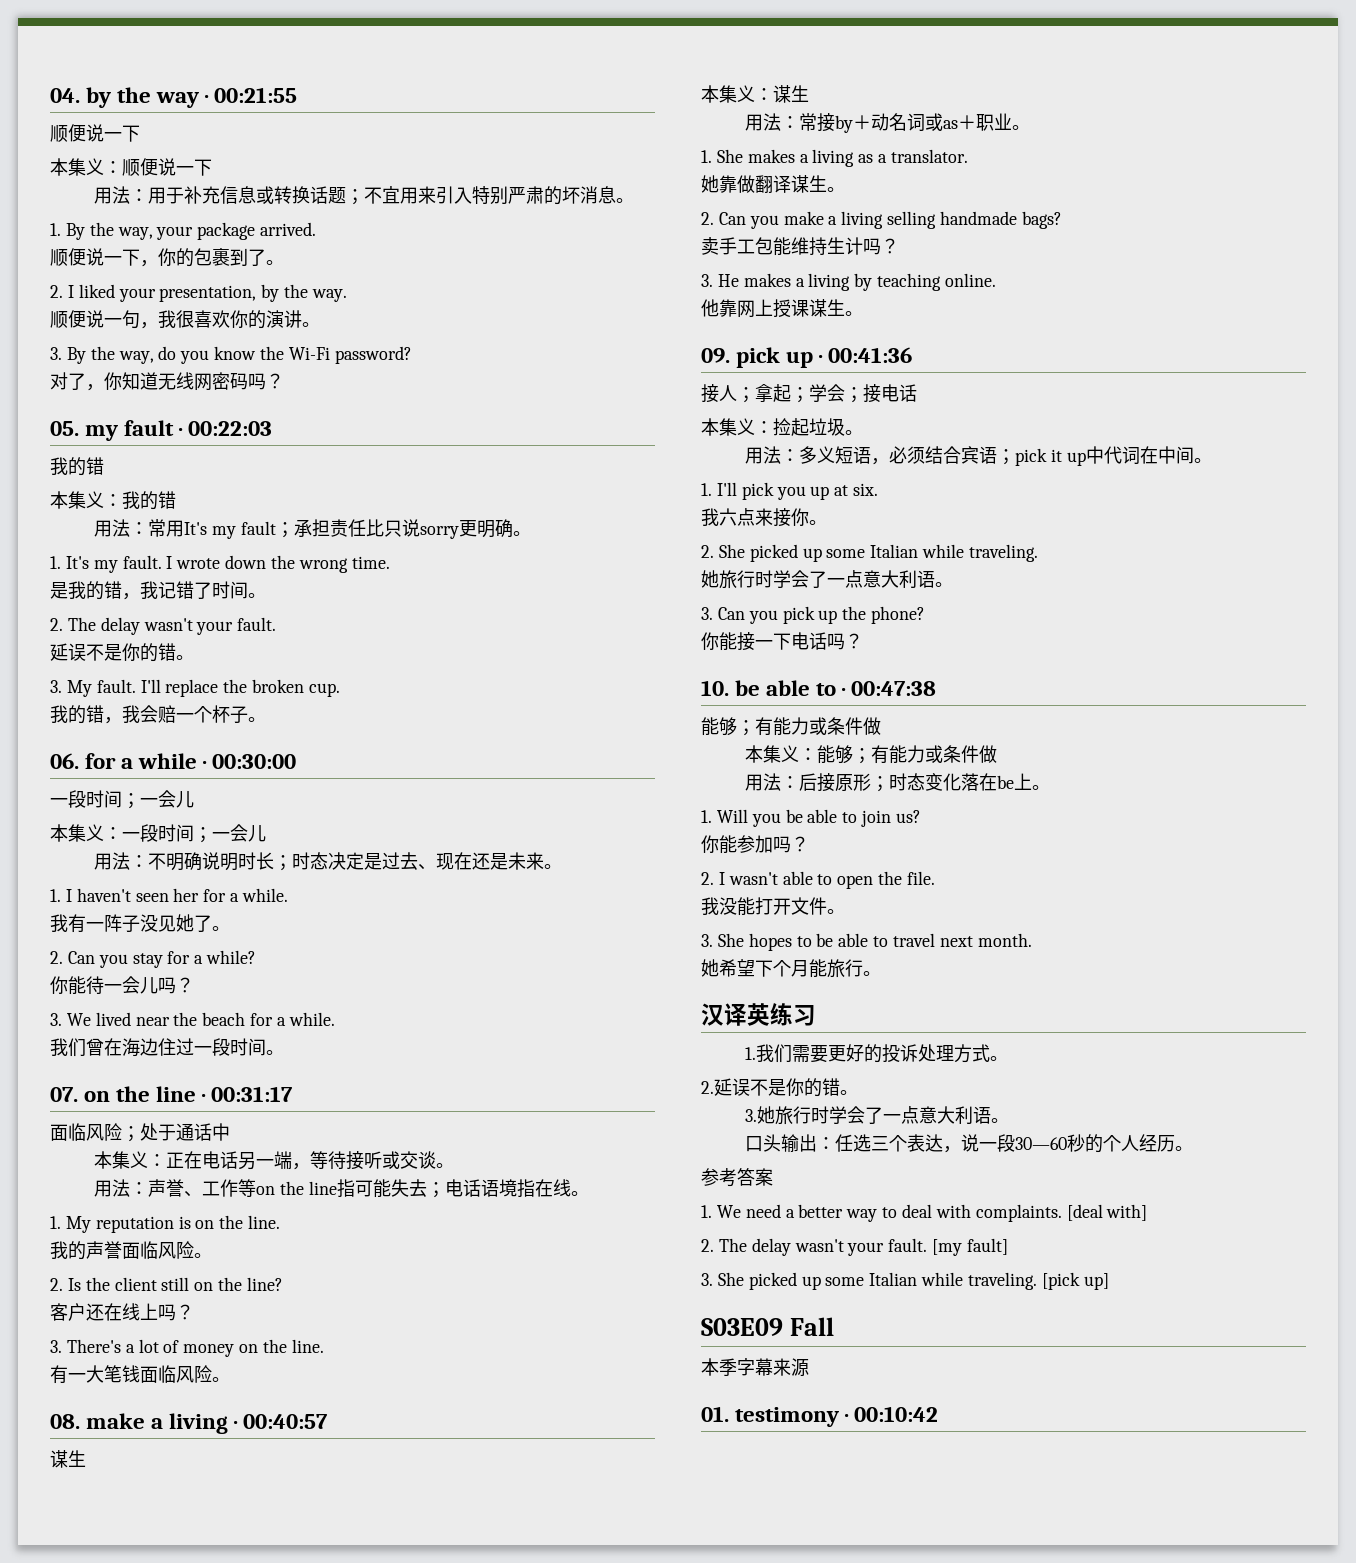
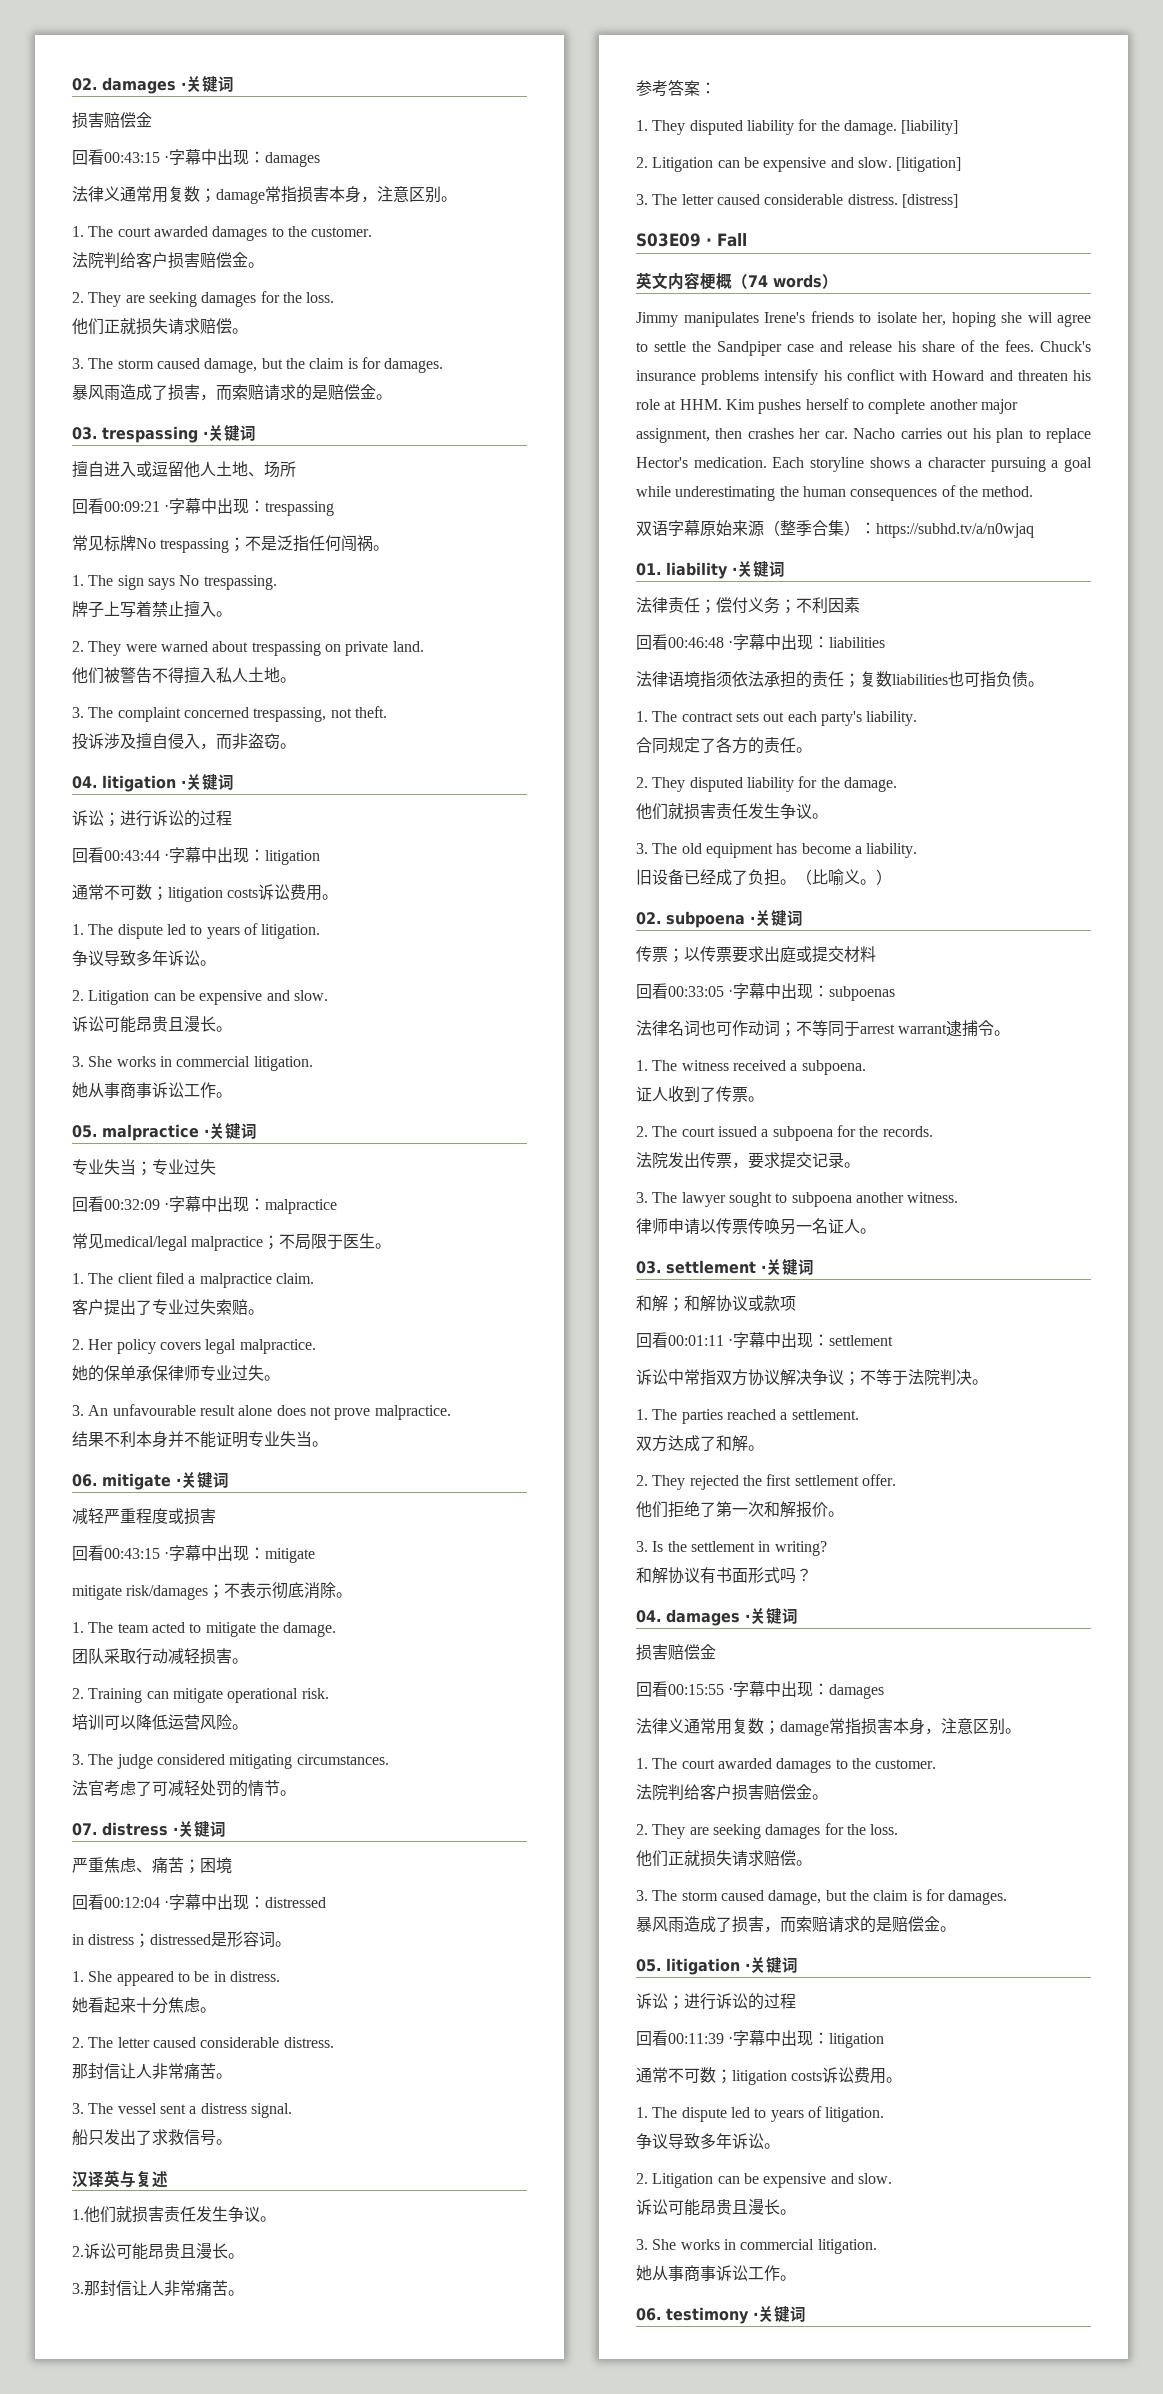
[50,87,298,108] [50,124,140,142] [50,158,212,176] [93,186,634,205] [50,222,317,240] [50,248,284,267] [50,284,348,302] [50,310,320,329] [50,346,412,364] [50,372,284,391] [50,420,273,441] [50,457,104,476] [50,491,176,510] [93,519,531,539] [50,555,390,573] [50,581,266,600] [50,617,277,635] [50,643,194,662] [50,679,341,697] [50,705,266,724] [50,753,297,769] [50,790,194,809] [50,824,266,843] [93,852,562,871] [50,888,289,902] [50,914,230,933] [50,950,257,968] [50,976,194,995] [50,1012,335,1026] [50,1038,284,1057] [50,1086,294,1102] [50,1123,230,1142] [93,1151,454,1170] [93,1179,589,1198] [50,1215,281,1233] [50,1241,212,1260] [50,1277,284,1291] [50,1303,194,1321] [50,1339,324,1357] [50,1365,230,1384] [50,1413,329,1434] [50,1450,86,1468] [701,85,809,103] [744,113,1030,133] [701,149,969,167] [701,175,845,193] [701,211,1062,229] [701,237,899,256] [701,273,997,291] [701,299,863,318] [701,347,913,368] [701,384,917,403] [701,418,863,436] [744,446,1212,466] [701,482,879,500] [701,508,827,527] [701,544,1039,562] [701,570,953,589] [701,606,926,624] [701,632,863,651] [701,680,937,696] [701,717,881,736] [744,745,997,764] [744,773,1050,792] [701,809,922,827] [701,835,809,854] [701,871,936,889] [701,897,845,916] [701,933,1032,951] [701,959,863,978] 04. by the way · 00:21:55 // 顺便说一下 // 本集义：顺便说一下 // 用法：用于补充信息或转换话题；不宜用来引入特别严肃的坏消息。 // 1. By the way, your package arrived. // 顺便说一下，你的包裹到了。 // 2. I liked your presentation, by the way. // 顺便说一句，我很喜欢你的演讲。 // 3. By the way, do you know the Wi-Fi password? // 对了，你知道无线网密码吗？ // 05. my fault · 00:22:03 // 我的错 // 本集义：我的错 // 用法：常用It's my fault；承担责任比只说sorry更明确。 // 1. It's my fault. I wrote down the wrong time. // 是我的错，我记错了时间。 // 2. The delay wasn't your fault. // 延误不是你的错。 // 3. My fault. I'll replace the broken cup. // 我的错，我会赔一个杯子。 // 06. for a while · 00:30:00 // 一段时间；一会儿 // 本集义：一段时间；一会儿 // 用法：不明确说明时长；时态决定是过去、现在还是未来。 // 1. I haven't seen her for a while. // 我有一阵子没见她了。 // 2. Can you stay for a while? // 你能待一会儿吗？ // 3. We lived near the beach for a while. // 我们曾在海边住过一段时间。 // 07. on the line · 00:31:17 // 面临风险；处于通话中 // 本集义：正在电话另一端，等待接听或交谈。 // 用法：声誉、工作等on the line指可能失去；电话语境指在线。 // 1. My reputation is on the line. // 我的声誉面临风险。 // 2. Is the client still on the line? // 客户还在线上吗？ // 3. There's a lot of money on the line. // 有一大笔钱面临风险。 // 08. make a living · 00:40:57 // 谋生 // 本集义：谋生 // 用法：常接by＋动名词或as＋职业。 // 1. She makes a living as a translator. // 她靠做翻译谋生。 // 2. Can you make a living selling handmade bags? // 卖手工包能维持生计吗？ // 3. He makes a living by teaching online. // 他靠网上授课谋生。 // 09. pick up · 00:41:36 // 接人；拿起；学会；接电话 // 本集义：捡起垃圾。 // 用法：多义短语，必须结合宾语；pick it up中代词在中间。 // 1. I'll pick you up at six. // 我六点来接你。 // 2. She picked up some Italian while traveling. // 她旅行时学会了一点意大利语。 // 3. Can you pick up the phone? // 你能接一下电话吗？ // 10. be able to · 00:47:38 // 能够；有能力或条件做 // 本集义：能够；有能力或条件做 // 用法：后接原形；时态变化落在be上。 // 1. Will you be able to join us? // 你能参加吗？ // 2. I wasn't able to open the file. // 我没能打开文件。 // 3. She hopes to be able to travel next month. // 她希望下个月能旅行 -> [72,76,234,94] [72,112,152,129] [72,149,321,167] [72,186,457,204] [72,226,373,241] [72,252,264,269] [72,291,335,307] [72,318,248,335] [72,357,444,373] [72,384,392,401] [72,425,256,443] [72,461,296,478] [72,498,335,516] [72,535,390,553] [72,575,277,590] [72,601,232,618] [72,641,424,656] [72,667,296,684] [72,706,387,722] [72,733,296,750] [72,774,234,792] [72,810,232,827] [72,847,321,865] [72,884,339,902] [72,923,321,939] [72,950,216,966] [72,990,328,1005] [72,1016,232,1033] [72,1056,313,1071] [72,1082,232,1098] [72,1123,257,1141] [72,1159,216,1176] [72,1196,338,1214] [72,1233,392,1251] [72,1272,314,1288] [72,1299,264,1316] [72,1339,316,1354] [72,1365,280,1382] [72,1404,451,1420] [72,1431,328,1448] [72,1472,229,1490] [72,1508,216,1525] [72,1545,316,1563] [72,1582,353,1600] [72,1622,337,1637] [72,1648,248,1665] [72,1688,329,1703] [72,1714,248,1730] [72,1754,389,1769] [72,1780,296,1797] [72,1821,226,1838] [72,1857,232,1874] [72,1894,327,1910] [72,1931,292,1948] [72,1971,280,1986] [72,1997,216,2014] [72,2037,334,2048] [72,2063,232,2080] [72,2103,292,2118] [72,2129,216,2146] 02. damages ·关键词 // 损害赔偿金 // 回看00:43:15 ·字幕中出现：damages // 法律义通常用复数；damage常指损害本身，注意区别。 // 1. The court awarded damages to the customer. // 法院判给客户损害赔偿金。 // 2. They are seeking damages for the loss. // 他们正就损失请求赔偿。 // 3. The storm caused damage, but the claim is for damages. // 暴风雨造成了损害，而索赔请求的是赔偿金。 // 03. trespassing ·关键词 // 擅自进入或逗留他人土地、场所 // 回看00:09:21 ·字幕中出现：trespassing // 常见标牌No trespassing；不是泛指任何闯祸。 // 1. The sign says No trespassing. // 牌子上写着禁止擅入。 // 2. They were warned about trespassing on private land. // 他们被警告不得擅入私人土地。 // 3. The complaint concerned trespassing, not theft. // 投诉涉及擅自侵入，而非盗窃。 // 04. litigation ·关键词 // 诉讼；进行诉讼的过程 // 回看00:43:44 ·字幕中出现：litigation // 通常不可数；litigation costs诉讼费用。 // 1. The dispute led to years of litigation. // 争议导致多年诉讼。 // 2. Litigation can be expensive and slow. // 诉讼可能昂贵且漫长。 // 3. She works in commercial litigation. // 她从事商事诉讼工作。 // 05. malpractice ·关键词 // 专业失当；专业过失 // 回看00:32:09 ·字幕中出现：malpractice // 常见medical/legal malpractice；不局限于医生。 // 1. The client filed a malpractice claim. // 客户提出了专业过失索赔。 // 2. Her policy covers legal malpractice. // 她的保单承保律师专业过失。 // 3. An unfavourable result alone does not prove malpractice. // 结果不利本身并不能证明专业失当。 // 06. mitigate ·关键词 // 减轻严重程度或损害 // 回看00:43:15 ·字幕中出现：mitigate // mitigate risk/damages；不表示彻底消除。 // 1. The team acted to mitigate the damage. // 团队采取行动减轻损害。 // 2. Training can mitigate operational risk. // 培训可以降低运营风险。 // 3. The judge considered mitigating circumstances. // 法官考虑了可减轻处罚的情节。 // 07. distress ·关键词 // 严重焦虑、痛苦；困境 // 回看00:12:04 ·字幕中出现：distressed // in distress；distressed是形容词。 // 1. She appeared to be in distress. // 她看起来十分焦虑。 // 2. The letter caused considerable distress. // 那封信让人非常痛苦。 // 3. The vessel sent a distress signal. // 船只发出了求救信号
[770,1003,816,1026] [744,1044,1008,1063] [701,1078,858,1097] [744,1106,1009,1125] [744,1134,1175,1153] 练习 // 1.我们需要更好的投诉处理方式。 // 2.延误不是你的错。 // 3.她旅行时学会了一点意大利语。 // 口头输出：任选三个表达，说一段30—60秒的个人经历 -> [120,2170,168,2188] [72,2206,276,2223] [72,2243,244,2260] [72,2280,228,2297] 与复述 // 1.他们就损害责任发生争议。 // 2.诉讼可能昂贵且漫长。 // 3.那封信让人非常痛苦
[701,1204,1148,1222] [701,1238,1009,1256] [701,1272,1109,1290] [701,1317,834,1336] [701,1358,809,1377] [701,1406,729,1422] // 1. We need a better way to deal with complaints. [deal with] // 2. The delay wasn't your fault. [my fault] // 3. She picked up some Italian while traveling. [pick up] // S03E09 Fall // 本季字幕来源 // 01. -> [700,82,716,94] [636,119,959,135] [636,157,962,172] [636,194,958,208] [636,233,747,247] [636,273,838,290] [636,311,1091,327] [636,340,1091,356] [636,369,1091,385] [636,398,1018,414] [636,428,1091,443] [636,457,1092,472] [636,485,1034,501] [636,520,1034,538] [636,561,785,579] [636,597,860,614] [636,634,886,650] [636,671,1044,688] [636,711,918,726] [636,737,812,754] [636,776,897,792] [636,803,828,820] [636,843,918,858] [636,868,892,886] [636,910,803,928] [636,946,876,963] [636,983,896,1001] [636,1020,1011,1037] [636,1060,866,1075] [636,1086,764,1103] [636,1125,933,1141] [636,1152,860,1169] [636,1192,959,1207] [636,1218,876,1235] [636,1259,814,1276] [636,1295,796,1312] [636,1332,894,1348] [636,1369,988,1386] [636,1409,859,1424] [636,1435,764,1452] [636,1474,896,1490] [636,1501,844,1518] [636,1541,827,1556] [636,1567,812,1584] [636,1608,798,1626] [636,1644,716,1661] [636,1681,885,1699] [636,1718,1021,1736] [636,1758,937,1773] [636,1784,828,1801] [636,1823,899,1839] [636,1850,812,1867] [636,1889,1008,1905] [636,1916,956,1933] [636,1957,798,1975] [636,1993,796,2010] [636,2030,885,2048] [636,2067,903,2085] [636,2106,885,2122] [636,2133,780,2149] [636,2173,892,2188] [636,2199,796,2216] [636,2239,877,2254] [636,2265,796,2281] [636,2308,661,2321] ： // 1. They disputed liability for the damage. [liability] // 2. Litigation can be expensive and slow. [litigation] // 3. The letter caused considerable distress. [distress] // S03E09 · Fall // 英文内容梗概（74 words） // Jimmy manipulates Irene's friends to isolate her, hoping she will agree to settle the Sandpiper case and release his share of the fees. Chuck's insurance problems intensify his conflict with Howard and threaten his role at HHM. Kim pushes herself to complete another major assignment, then crashes her car. Nacho carries out his plan to replace Hector's medication. Each storyline shows a character pursuing a goal while underestimating the human consequences of the method. // 双语字幕原始来源（整季合集）：https://subhd.tv/a/n0wjaq // 01. liability ·关键词 // 法律责任；偿付义务；不利因素 // 回看00:46:48 ·字幕中出现：liabilities // 法律语境指须依法承担的责任；复数liabilities也可指负债。 // 1. The contract sets out each party's liability. // 合同规定了各方的责任。 // 2. They disputed liability for the damage. // 他们就损害责任发生争议。 // 3. The old equipment has become a liability. // 旧设备已经成了负担。（比喻义。） // 02. subpoena ·关键词 // 传票；以传票要求出庭或提交材料 // 回看00:33:05 ·字幕中出现：subpoenas // 法律名词也可作动词；不等同于arrest warrant逮捕令。 // 1. The witness received a subpoena. // 证人收到了传票。 // 2. The court issued a subpoena for the records. // 法院发出传票，要求提交记录。 // 3. The lawyer sought to subpoena another witness. // 律师申请以传票传唤另一名证人。 // 03. settlement ·关键词 // 和解；和解协议或款项 // 回看00:01:11 ·字幕中出现：settlement // 诉讼中常指双方协议解决争议；不等于法院判决。 // 1. The parties reached a settlement. // 双方达成了和解。 // 2. They rejected the first settlement offer. // 他们拒绝了第一次和解报价。 // 3. Is the settlement in writing? // 和解协议有书面形式吗？ // 04. damages ·关键词 // 损害赔偿金 // 回看00:15:55 ·字幕中出现：damages // 法律义通常用复数；damage常指损害本身，注意区别。 // 1. The court awarded damages to the customer. // 法院判给客户损害赔偿金。 // 2. They are seeking damages for the loss. // 他们正就损失请求赔偿。 // 3. The storm caused damage, but the claim is for damages. // 暴风雨造成了损害，而索赔请求的是赔偿金。 // 05. litigation ·关键词 // 诉讼；进行诉讼的过程 // 回看00:11:39 ·字幕中出现：litigation // 通常不可数；litigation costs诉讼费用。 // 1. The dispute led to years of litigation. // 争议导致多年诉讼。 // 2. Litigation can be expensive and slow. // 诉讼可能昂贵且漫长。 // 3. She works in commercial litigation. // 她从事商事诉讼工作。 // 06.
[854,1406,939,1422] 00:10:42 -> [758,2306,806,2323] 关键词

